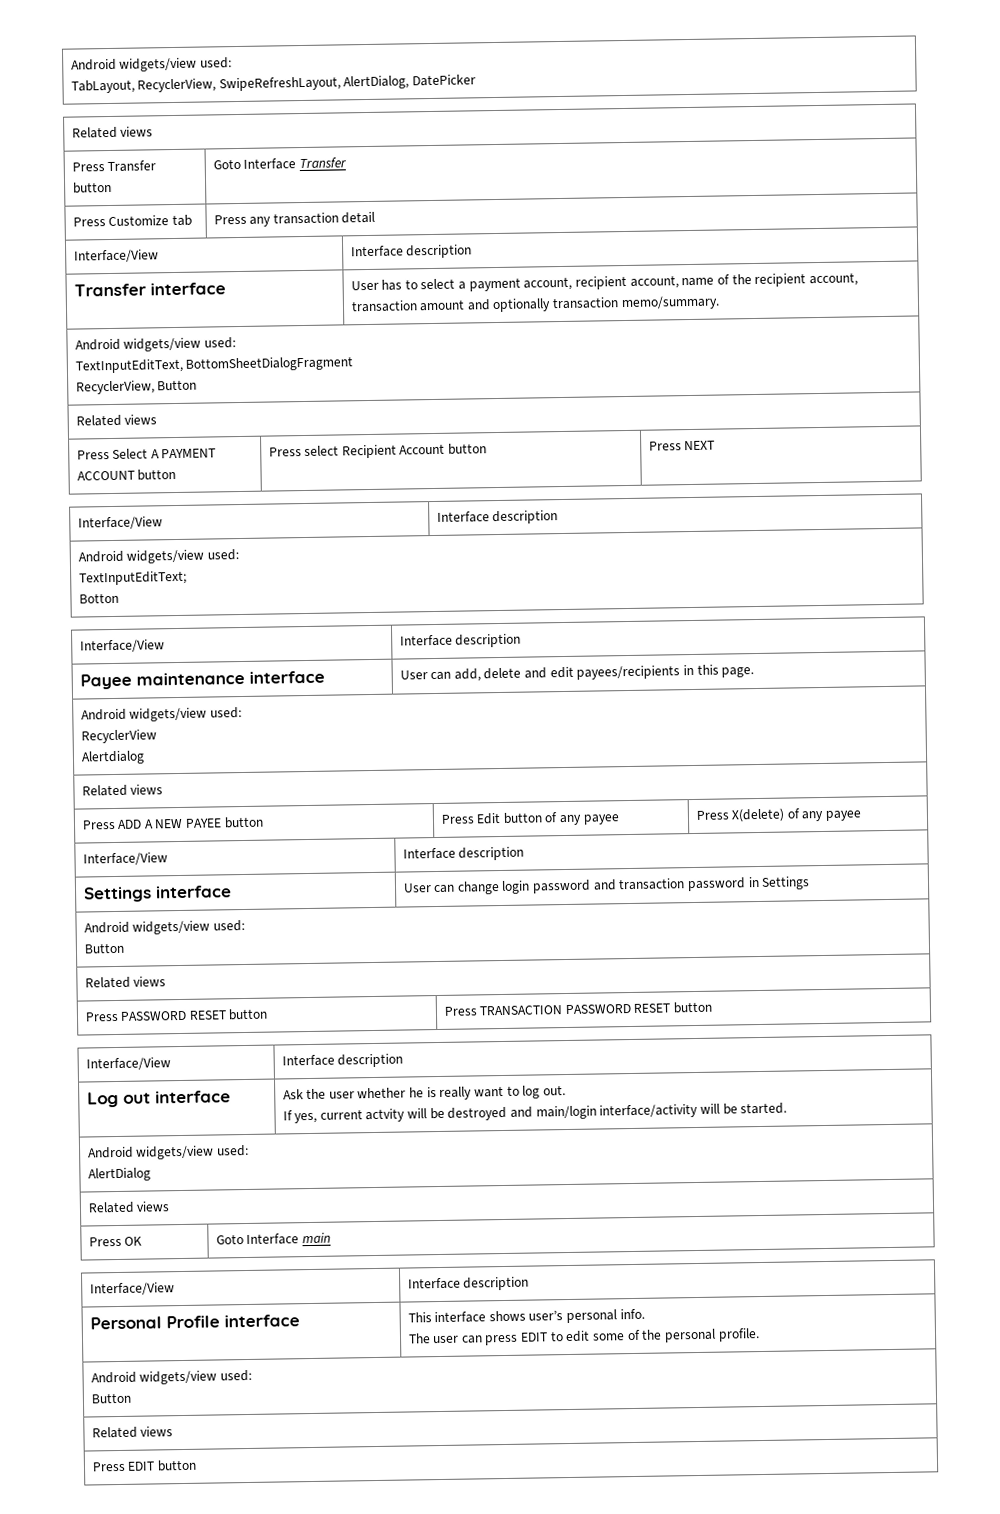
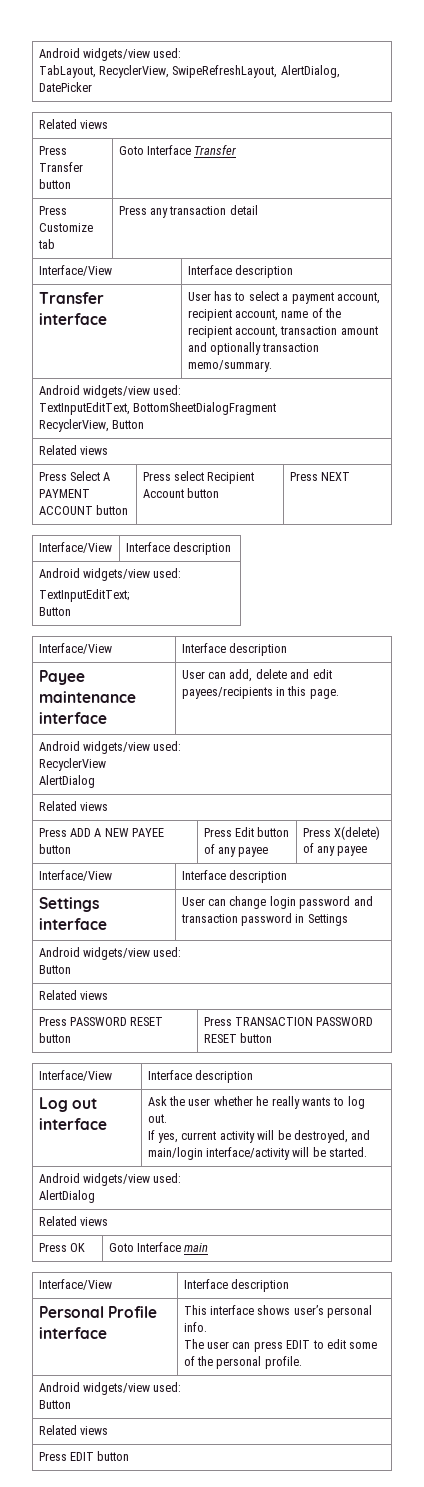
[78,592,119,604] Botton -> [38,607,71,616] Button
[80,750,145,765] Alertdialog -> [38,775,95,788] AlertDialog
[426,1085,505,1100] is really want -> [271,1096,331,1109] really wants
[365,1106,508,1123] actvity will be destroyed -> [219,1130,348,1143] activity will be destroyed,

